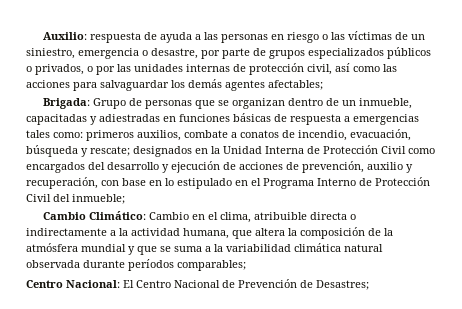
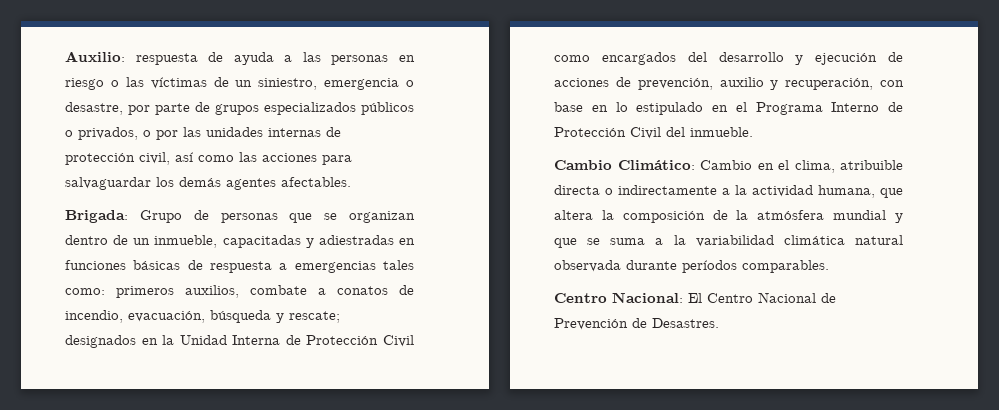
[268,80,323,90] afectables; -> [281,177,351,187] afectables.
[72,194,125,204] inmueble; -> [690,127,753,137] inmueble.
[177,260,246,271] comparables; -> [742,260,829,273] comparables.
[316,280,369,290] Desastres; -> [652,318,719,328] Desastres.

